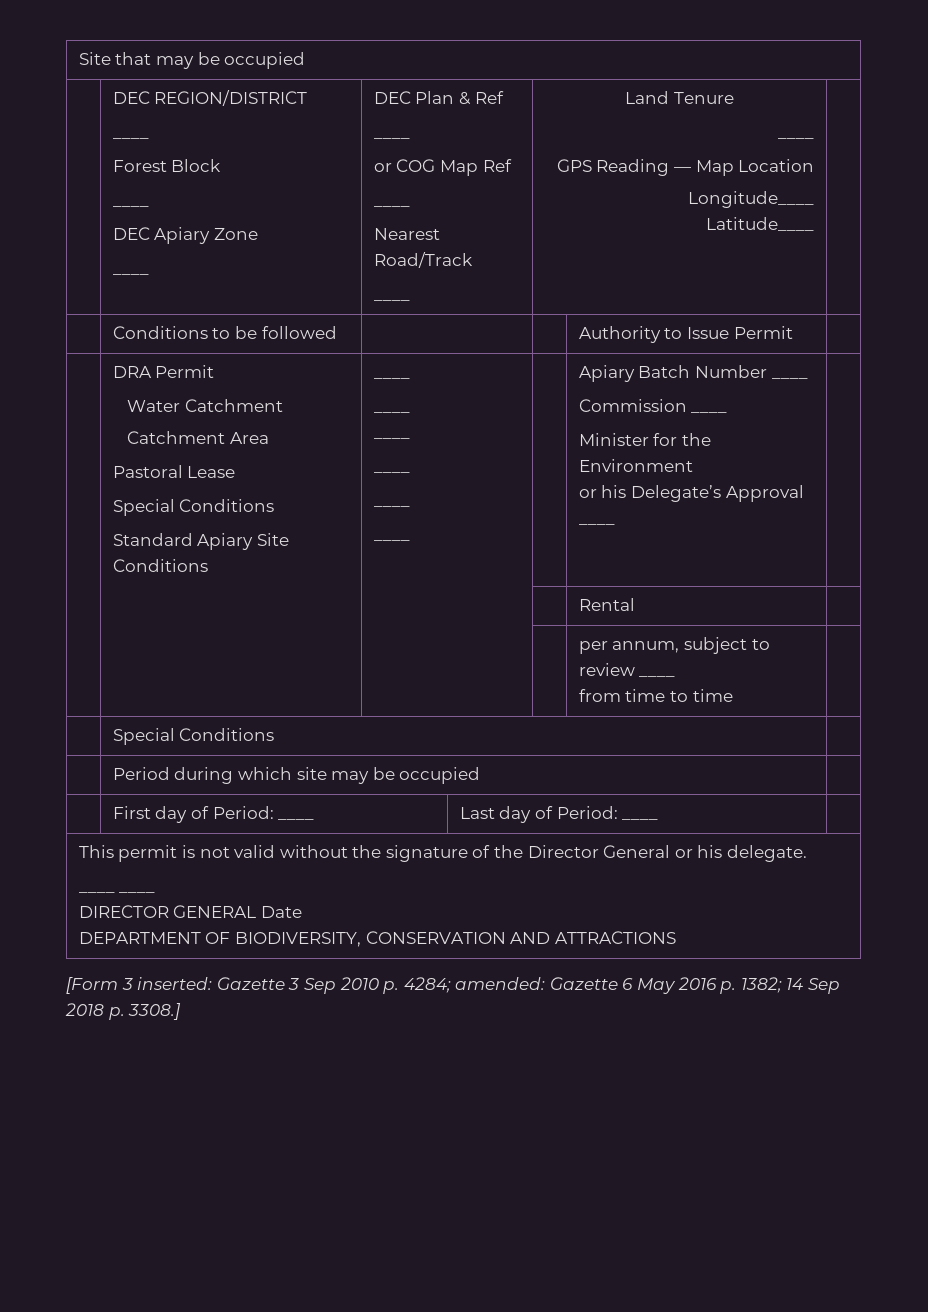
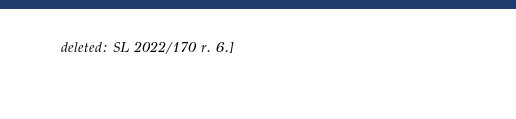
[78,52,306,69] [112,90,308,106] [112,138,149,139] [112,159,222,172] [112,206,149,207] [112,227,258,244] [112,274,149,275] [373,91,504,105] [373,138,410,139] [373,159,512,176] [373,206,410,207] [373,228,440,240] [373,252,473,268] [373,300,410,301] [625,91,734,104] [778,138,815,139] [556,159,815,176] [688,191,815,208] [706,217,815,231] [112,326,337,339] [578,326,793,343] [112,365,215,378] [127,399,283,412] [127,431,269,444] [112,465,236,478] [112,499,275,516] [112,533,289,550] [112,559,208,572] [373,378,410,379] [373,412,410,413] [373,438,410,439] [373,472,410,473] [373,506,410,507] [373,540,410,541] [578,365,767,382] [771,378,808,379] [578,399,687,412] [691,412,728,413] [578,433,711,446] [578,459,693,472] [578,485,804,502] [578,524,615,525] [578,598,635,611] [578,637,770,654] [578,663,635,676] [639,676,676,677] [578,689,733,702] [112,728,275,745] [112,767,481,784] [112,806,274,823] [278,819,315,820] [459,806,618,823] [622,819,659,820] [78,845,808,862] [78,892,156,893] [78,905,302,918] [78,931,676,947] [66,977,841,994] [65,1003,182,1020] Site that may be occupied // | DEC REGION/DISTRICT // ____ // Forest Block // ____ // DEC Apiary Zone // ____ | DEC Plan & Ref // ____ // or COG Map Ref // ____ // Nearest Road/Track // ____ | Land Tenure // ____ // GPS Reading — Map Location // Longitude____ // Latitude____ | // | Conditions to be followed | | | Authority to Issue Permit | // | DRA Permit // Water Catchment // Catchment Area // Pastoral Lease // Special Conditions // Standard Apiary Site Conditions | ____ // ____ // ____ // ____ // ____ // ____ | | Apiary Batch Number ____ // Commission ____ // Minister for the Environment // or his Delegate’s Approval ____ | // | | | | Rental | // | | | | per annum, subject to review ____ // from time to time | // | Special Conditions | // | Period during which site may be occupied | // | First day of Period: ____ | Last day of Period: ____ | // This permit is not valid without the signature of the Director General or his delegate. // ____ ____ // DIRECTOR GENERAL Date // DEPARTMENT OF BIODIVERSITY, CONSERVATION AND ATTRACTIONS // [Form 3 inserted: Gazette 3 Sep 2010 p. 4284; amended: Gazette 6 May 2016 p. 1382; 14 Sep 2018 p. 3308.] -> [61,41,234,54] deleted: SL 2022/170 r. 6.]

